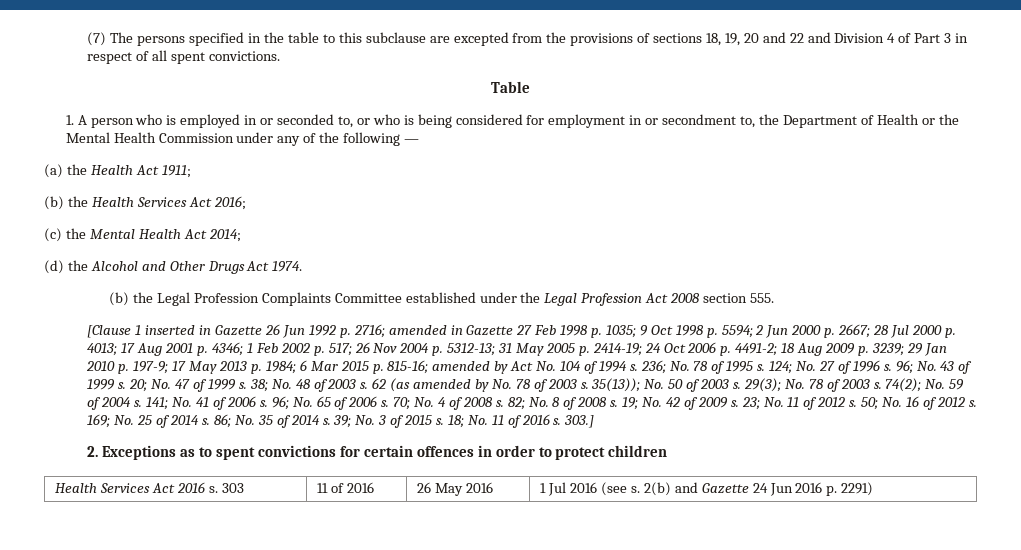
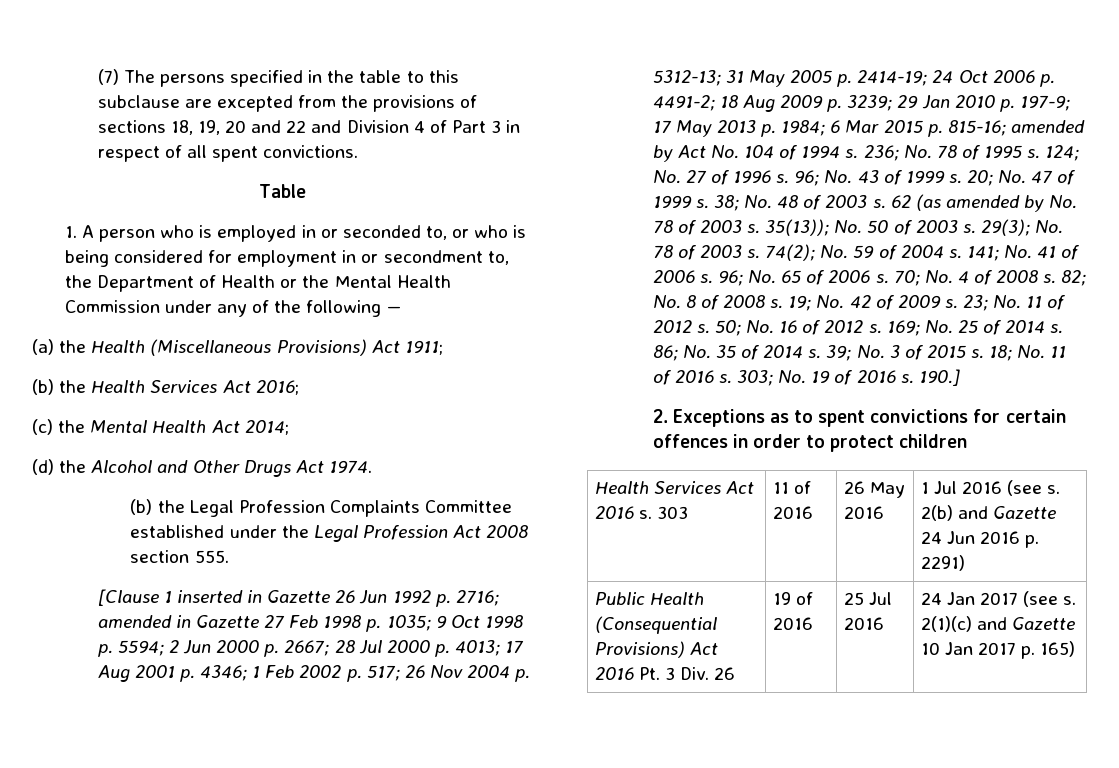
(133, 170) none -> [150,339,367,356] (Miscellaneous Provisions)
[564,415,595,428] 303.] -> [736,369,960,386] 303; No. 19 of 2016 s. 190.]
(874, 489) none -> [594,592,705,605] [594,616,717,634] [594,641,719,658] [594,667,736,680] [772,592,814,605] [772,617,813,630] [843,592,893,605] [843,617,884,630] [920,591,1077,607] [920,616,1076,632] [920,641,1076,659] // Public Health (Consequential Provisions) Act 2016 Pt. 3 Div. 26 | 19 of 2016 | 25 Jul 2016 | 24 Jan 2017 (see s. 2(1)(c) and Gazette 10 Jan 2017 p. 165)

